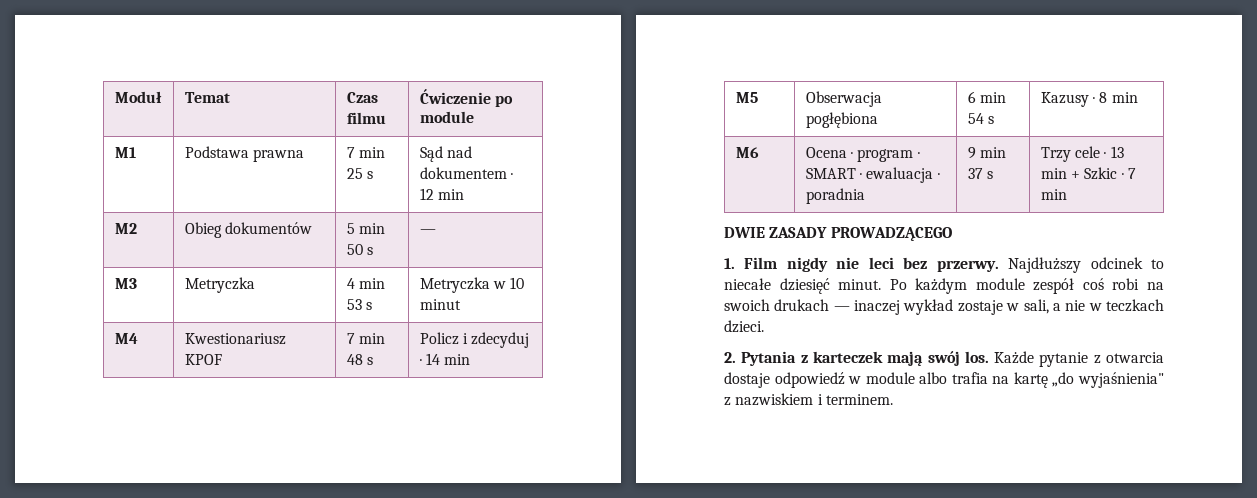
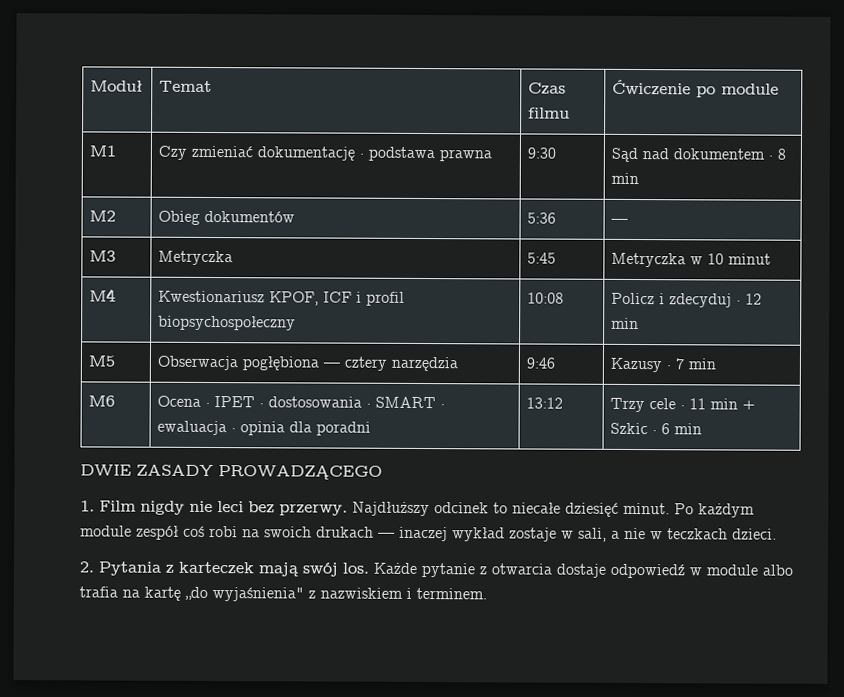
[184,146,305,162] [346,147,386,158] [346,168,374,179] Podstawa prawna | 7 min 25 s -> [158,145,493,162] [527,147,557,159] Czy zmieniać dokumentację · podstawa prawna | 9:30
[419,188,434,200] 12 -> [777,148,787,160] 8
[346,223,386,234] [346,244,374,255] 5 min 50 s -> [527,212,557,224] 5:36
[346,278,386,289] [346,299,373,310] 4 min 53 s -> [527,252,557,264] 5:45
[184,354,222,365] [346,333,386,344] [346,354,374,365] KPOF | 7 min 48 s -> [269,291,406,306] [158,315,297,331] [527,292,565,304] KPOF, ICF i profil biopsychospołeczny | 10:08
[426,353,441,365] 14 -> [745,293,763,305] 12
[967,91,1007,103] [967,113,995,124] | 6 min 54 s -> [323,356,459,372] [526,357,556,369] — cztery narzędzia | 9:46
[1099,92,1108,103] 8 -> [675,358,685,370] 7
[857,149,914,162] program -> [214,396,363,408] IPET · dostosowania
[805,188,865,204] [967,147,1007,159] [967,168,994,179] poradnia | 9 min 37 s -> [240,421,372,436] [526,397,564,409] opinia dla poradni | 13:12
[1110,146,1124,158] 13 -> [689,398,707,410] 11
[1128,168,1137,179] 7 -> [661,423,671,435] 6

